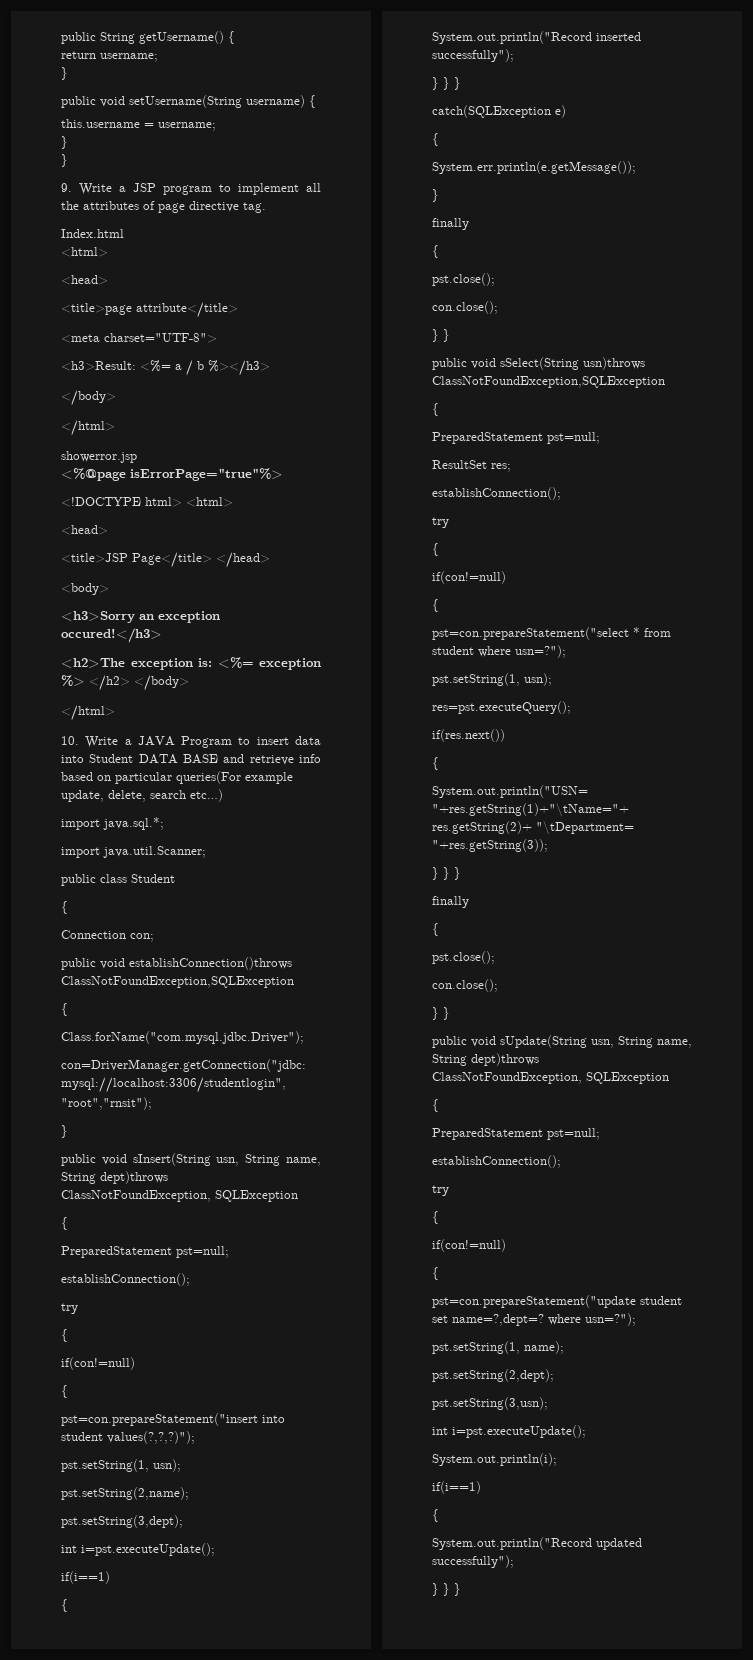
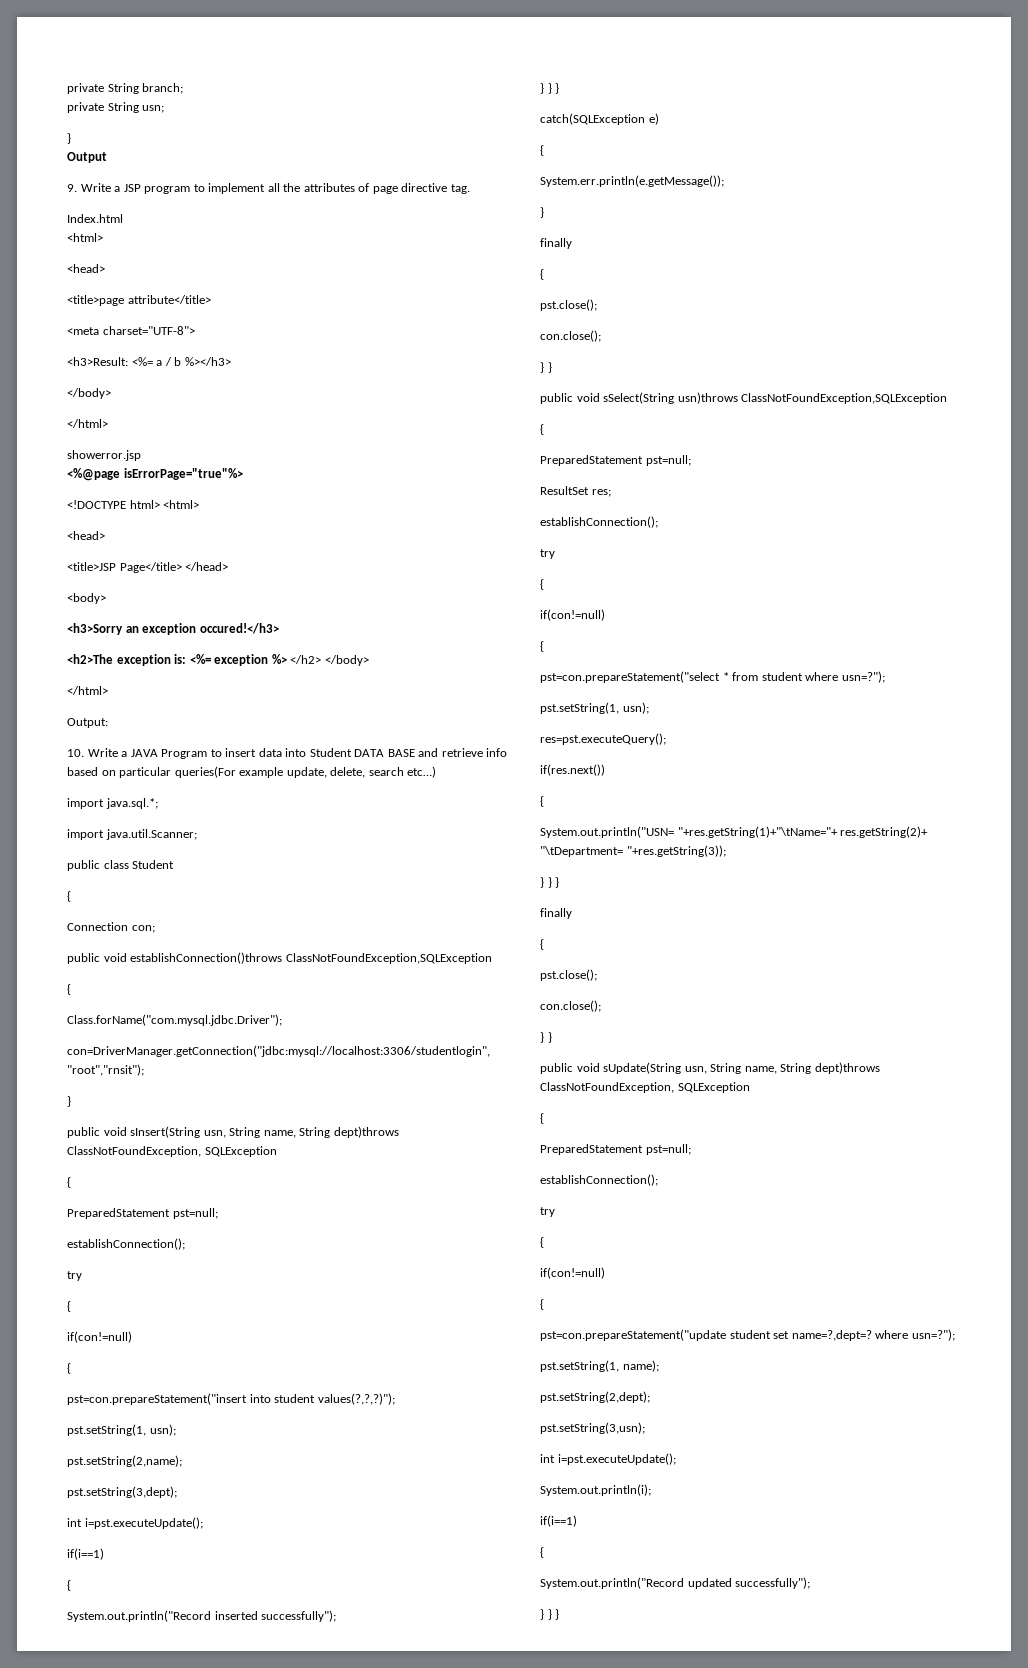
[61,31,235,44] [61,51,158,62] [61,67,68,80] [61,95,316,108] [61,119,216,131] [61,136,68,149] [61,154,68,167] public String getUsername() { // return username; // } // public void setUsername(String username) { // this.username = username; // } // } -> [67,83,184,94] [67,102,165,113] [67,133,71,144] [67,152,107,163] private String branch; // private String usn; // } // Output
(115, 713) none -> [67,718,108,728] // Output:

